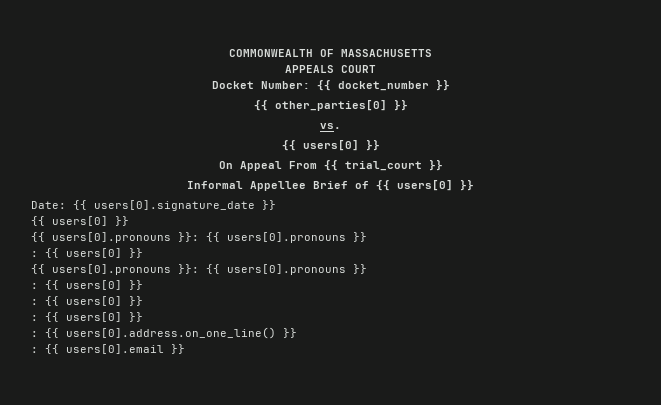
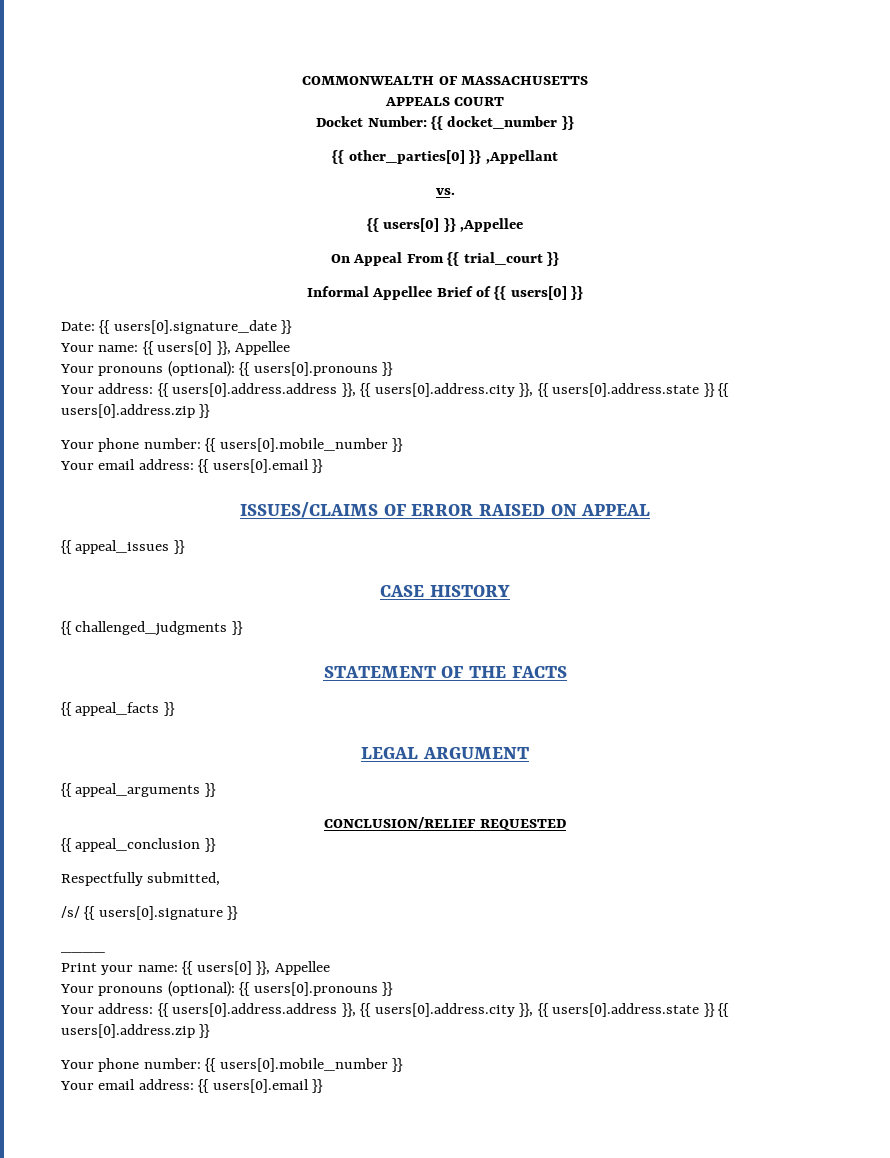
(408, 105) none -> [485,150,558,164] ,Appellant
(380, 145) none -> [460,218,524,232] ,Appellee
[31,216,129,226] [31,232,367,243] [31,248,143,258] [31,264,367,275] [31,280,143,290] [31,296,143,306] [31,312,143,322] [31,327,297,339] [31,347,38,353] {{ users[0] }} // {{ users[0].pronouns }}: {{ users[0].pronouns }} // : {{ users[0] }} // {{ users[0].pronouns }}: {{ users[0].pronouns }} // : {{ users[0] }} // : {{ users[0] }} // : {{ users[0] }} // : {{ users[0].address.on_one_line() }} // : -> [60,341,291,355] [60,361,394,377] [60,383,730,397] [61,404,211,418] [60,438,404,452] [60,459,324,473] [239,502,651,518] [61,540,185,554] [380,585,510,597] [61,621,243,636] [323,666,567,678] [61,702,175,716] [361,747,529,759] [61,783,216,797] [324,817,566,830] [61,838,216,852] [61,872,221,886] [61,906,239,920] [61,951,105,953] [61,961,330,975] [60,981,394,997] [60,1003,730,1017] [61,1024,211,1038] [60,1058,404,1072] [60,1079,194,1090] Your name: {{ users[0] }}, Appellee // Your pronouns (optional): {{ users[0].pronouns }} // Your address: {{ users[0].address.address }}, {{ users[0].address.city }}, {{ users[0].address.state }} {{ users[0].address.zip }} // Your phone number: {{ users[0].mobile_number }} // Your email address: {{ users[0].email }} // ISSUES/CLAIMS OF ERROR RAISED ON APPEAL // {{ appeal_issues }} // CASE HISTORY // {{ challenged_judgments }} // STATEMENT OF THE FACTS // {{ appeal_facts }} // LEGAL ARGUMENT // {{ appeal_arguments }} // CONCLUSION/RELIEF REQUESTED // {{ appeal_conclusion }} // Respectfully submitted, // /s/ {{ users[0].signature }} // ____ // Print your name: {{ users[0] }}, Appellee // Your pronouns (optional): {{ users[0].pronouns }} // Your address: {{ users[0].address.address }}, {{ users[0].address.city }}, {{ users[0].address.state }} {{ users[0].address.zip }} // Your phone number: {{ users[0].mobile_number }} // Your email address:

